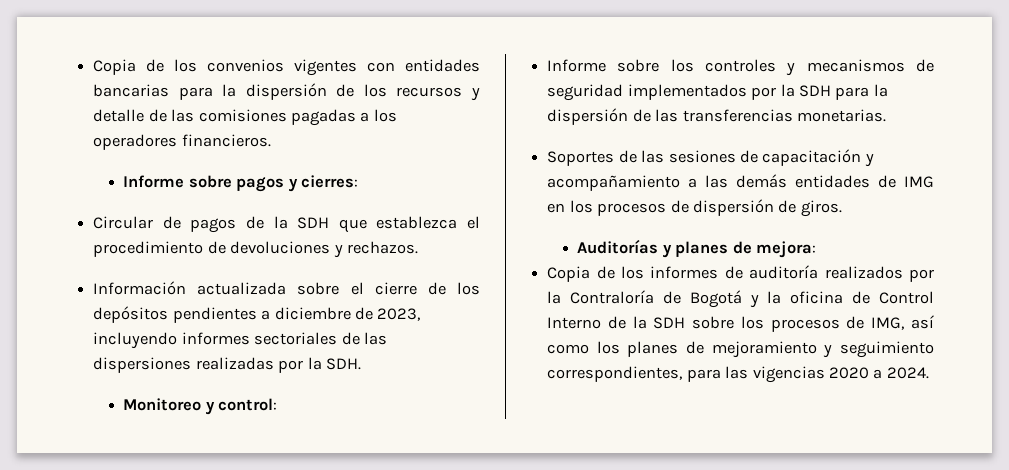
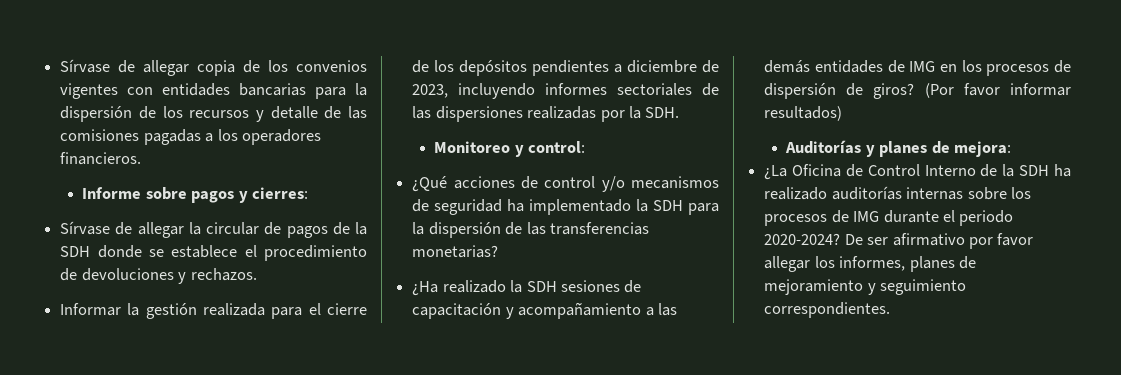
[93,59,137,75] Copia -> [60,59,236,76] Sírvase de allegar copia
[93,216,154,229] Circular -> [60,221,260,238] Sírvase de allegar la circular
[338,216,458,233] que establezca -> [97,245,238,258] donde se establece
[93,281,340,295] Información actualizada sobre -> [60,303,303,319] Informar la gestión realizada para
[547,59,796,76] Informe sobre los controles y -> [412,176,625,192] ¿Qué acciones de control y/o
[627,84,777,100] implementados por -> [507,199,632,215] ha implementado
[796,109,886,122] [547,150,665,166] monetarias. // Soportes de las -> [412,245,499,258] [412,280,557,296] monetarias? // ¿Ha realizado la SDH
[800,200,842,217] giros. -> [873,83,1071,99] [764,106,843,121] giros? (Por favor informar resultados)
[547,265,934,282] [547,290,844,308] Copia de los informes de auditoría realizados por la Contraloría de Bogotá y la oficina -> [764,164,842,180] ¿La Oficina
[692,315,934,332] [547,341,620,354] sobre los procesos de IMG, así como los -> [1054,164,1071,177] [764,186,1031,200] [764,210,1014,226] [764,233,1034,249] [764,256,906,272] ha realizado auditorías internas sobre los procesos de IMG durante el periodo 2020-2024? De ser afirmativo por favor allegar los informes,
[547,366,929,383] correspondientes, para las vigencias 2020 a 2024. -> [764,302,891,318] correspondientes.

